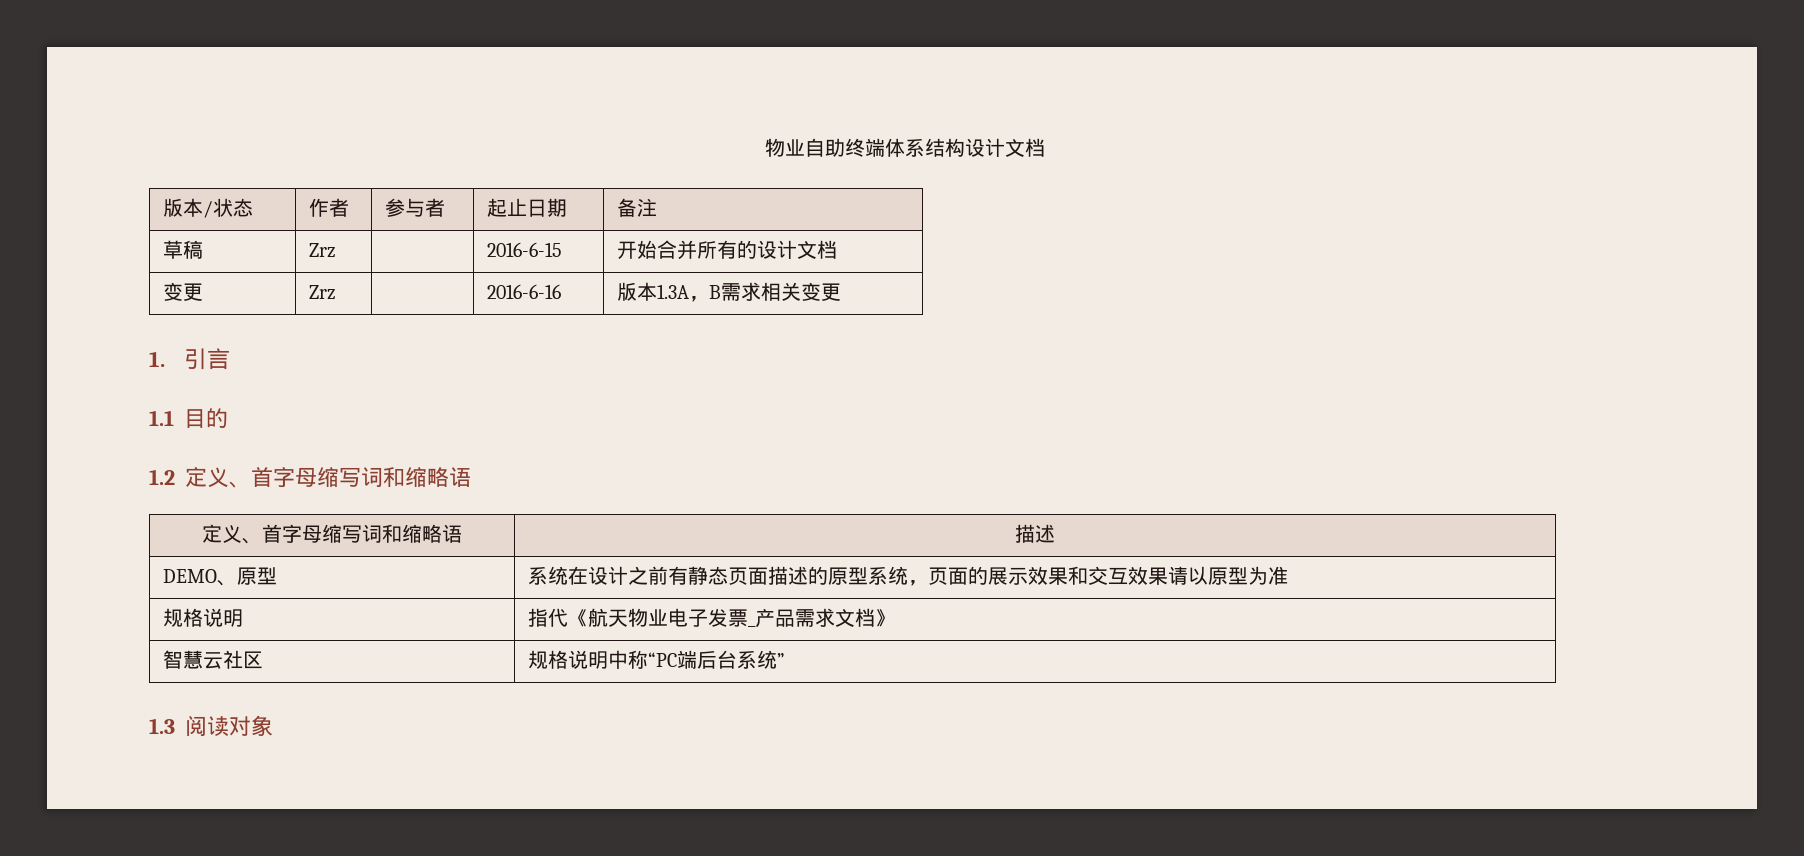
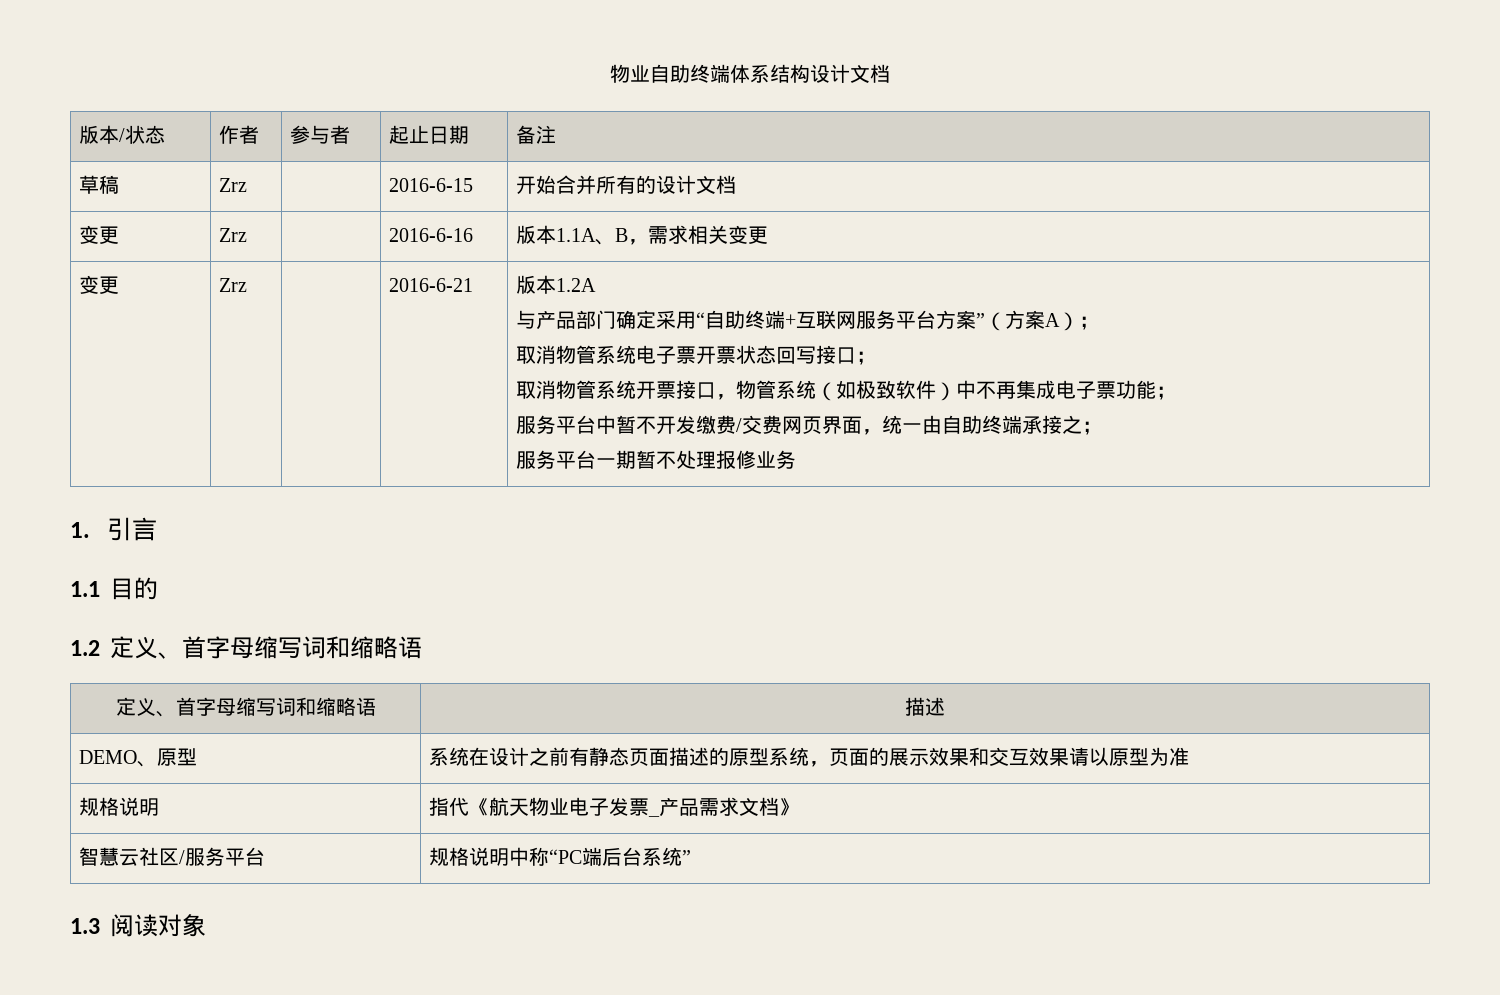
[656,284,721,302] 1.3A，B -> [556,228,649,245] 1.1A、B，
(841, 292) none -> [79,275,120,294] [219,278,248,292] [389,278,474,292] [516,275,597,294] [516,310,1100,331] [516,345,877,365] [516,380,1177,401] [516,415,1103,435] [516,450,797,469] // 变更 | Zrz | | 2016-6-21 | 版本1.2A // 与产品部门确定采用“自助终端+互联网服务平台方案”（方案A）； // 取消物管系统电子票开票状态回写接口； // 取消物管系统开票接口，物管系统（如极致软件）中不再集成电子票功能； // 服务平台中暂不开发缴费/交费网页界面，统一由自助终端承接之； // 服务平台一期暂不处理报修业务
(263, 660) none -> [179,847,266,866] /服务平台

